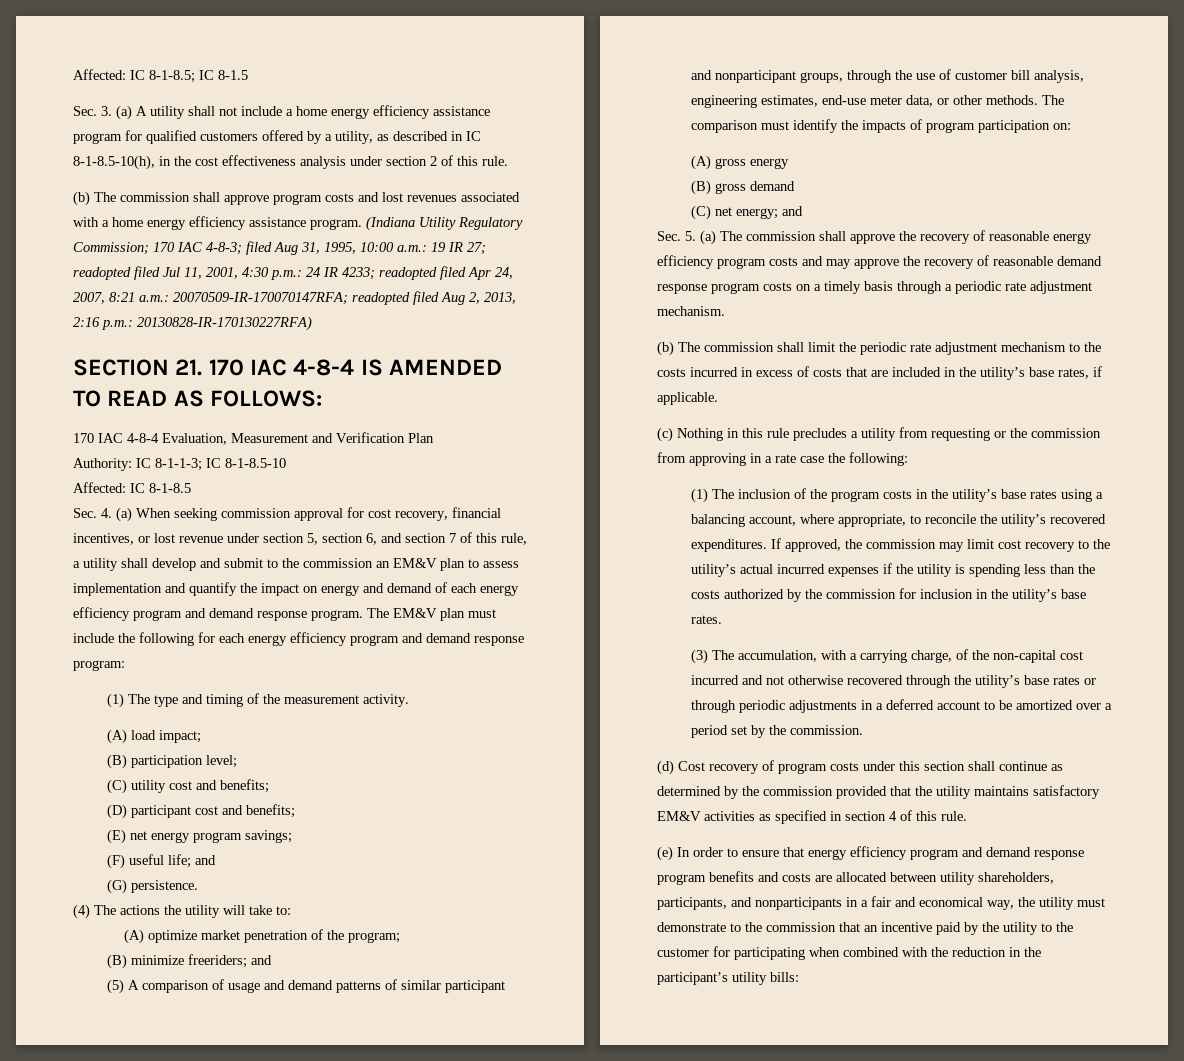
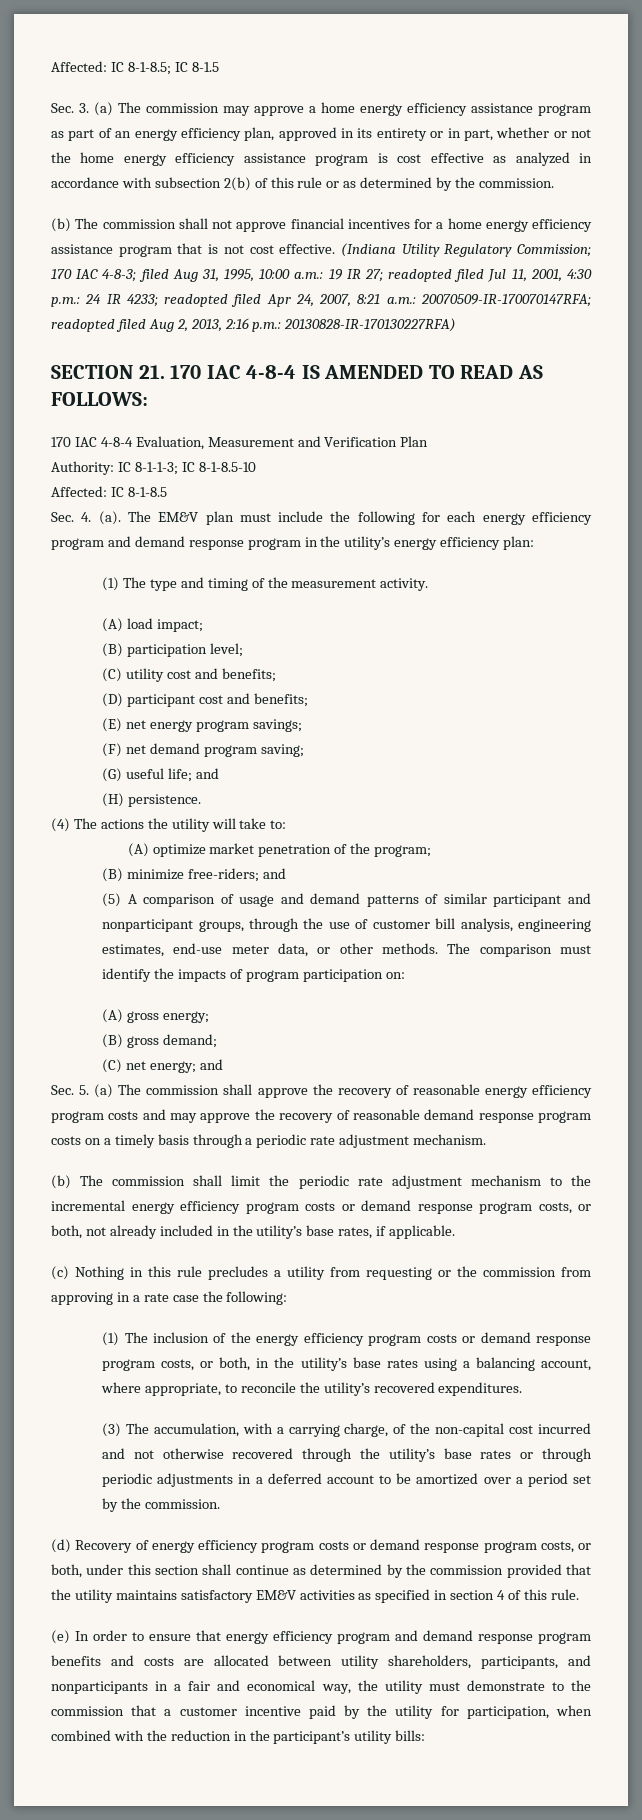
[136,105,490,119] [73,130,481,144] [73,155,508,170] [73,191,520,206] [73,216,362,230] A utility shall not include a home energy efficiency assistance program for qualified customers offered by a utility, as described in IC 8-1-8.5-10(h), in the cost effectiveness analysis under section 2 of this rule. // (b) The commission shall approve program costs and lost revenues associated with a home energy efficiency assistance program. -> [118,102,591,116] [51,127,591,141] [51,152,592,166] [51,177,554,191] [51,218,592,232] [51,243,336,257] The commission may approve a home energy efficiency assistance program as part of an energy efficiency plan, approved in its entirety or in part, whether or not the home energy efficiency assistance program is cost effective as analyzed in accordance with subsection 2(b) of this rule or as determined by the commission. // (b) The commission shall not approve financial incentives for a home energy efficiency assistance program that is not cost effective.
[116,507,501,522] [73,532,527,545] [73,558,519,571] [73,582,519,596] [73,607,363,621] (a) When seeking commission approval for cost recovery, financial incentives, or lost revenue under section 5, section 6, and section 7 of this rule, a utility shall develop and submit to the commission an EM&V plan to assess implementation and quantify the impact on energy and demand of each energy efficiency program and demand response program. -> [98,511,121,525] (a).
[73,660,125,671] program: -> [247,536,535,550] program in the utility’s energy efficiency plan:
(125, 861) none -> [125,743,304,757] [102,768,123,782] net demand program saving; // (G)
[106,879,127,894] (G) -> [102,793,125,807] (H)
[187,954,247,968] freeriders; -> [187,868,259,882] free-riders;
[749,158,789,169] energy -> [162,1011,209,1023] energy;
[749,181,795,191] demand -> [162,1034,217,1048] demand;
[657,366,888,377] costs incurred in excess of costs that are -> [51,1200,591,1214] [51,1225,157,1239] incremental energy efficiency program costs or demand response program costs, or both, not already
[830,490,912,502] program costs -> [256,1332,591,1346] [102,1357,251,1371] energy efficiency program costs or demand response program costs, or both,
[770,538,1110,552] [690,563,1095,577] [690,588,1086,602] [690,615,722,624] If approved, the commission may limit cost recovery to the utility’s actual incurred expenses if the utility is spending less than the costs authorized by the commission for inclusion in the utility’s base rates. -> (523, 1389) none
[678,760,859,774] Cost recovery of program costs -> [75,1539,591,1553] [51,1564,82,1578] Recovery of energy efficiency program costs or demand response program costs, or both,
[864,925,878,932] an -> [164,1707,237,1716] a customer
[1041,922,1073,932] [657,946,805,960] to the customer for participating -> [440,1706,549,1719] for participation,

